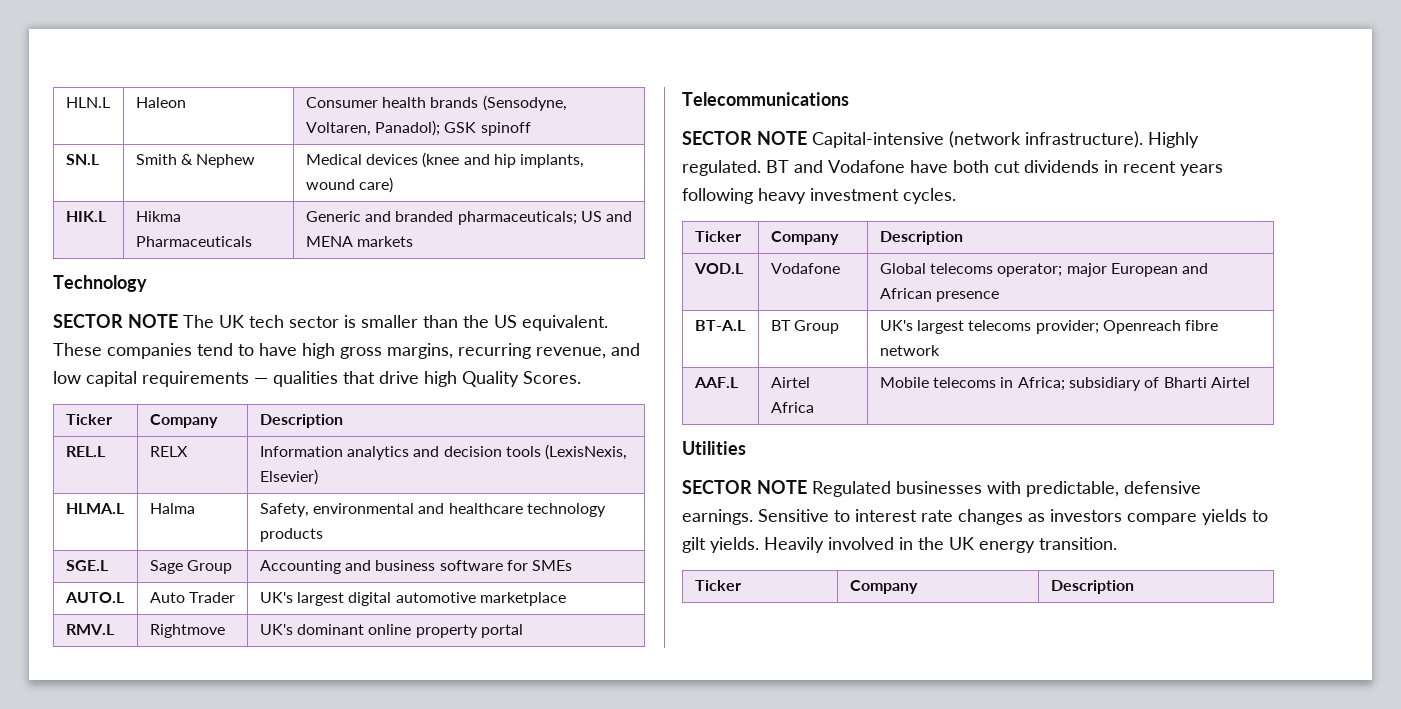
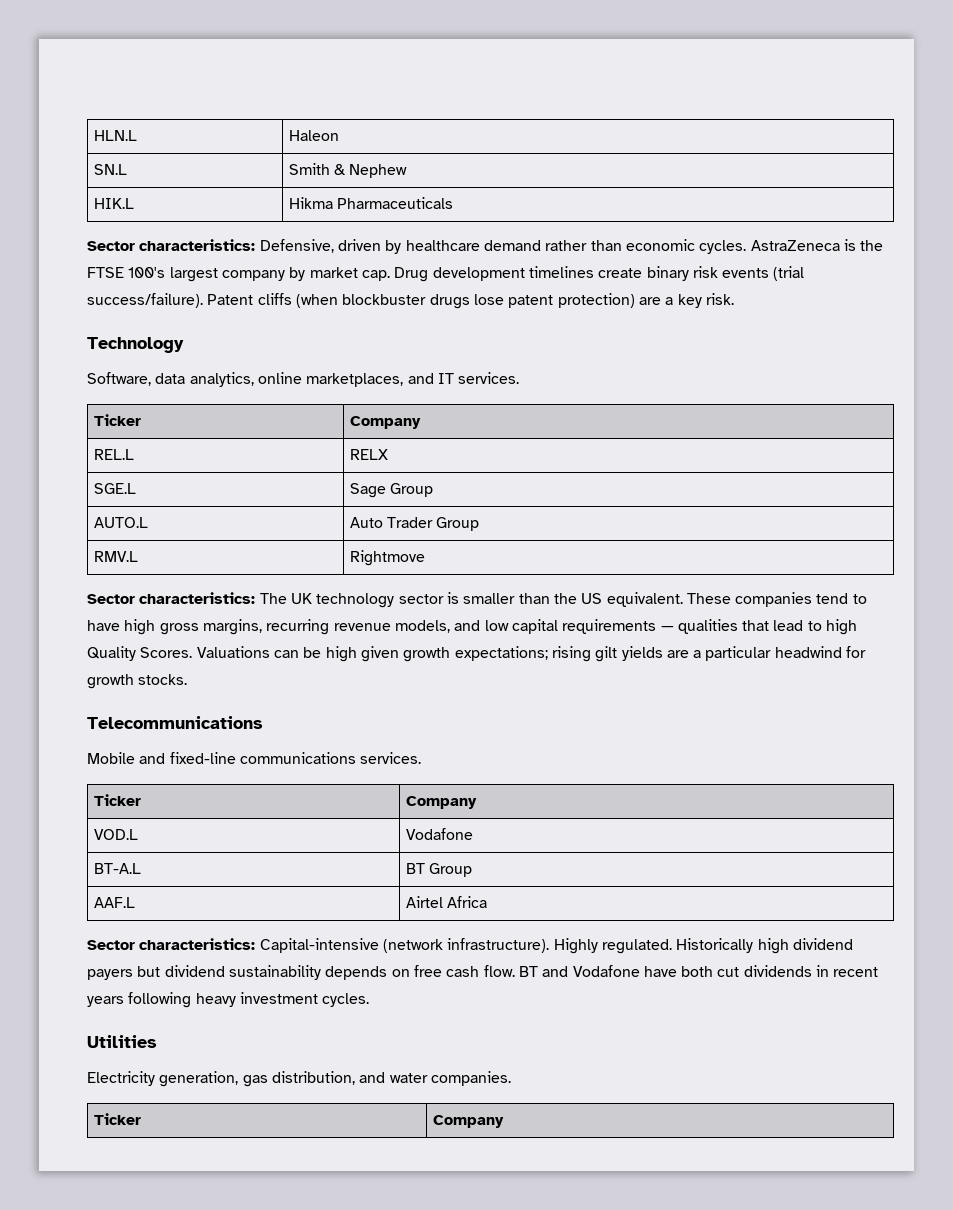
[305,95,567,111] [305,120,531,136] [65,154,100,165] [135,154,256,168] [305,152,585,168] [305,177,393,193] [65,211,107,222] [135,211,181,222] [135,236,252,247] [305,211,633,225] [305,236,413,247] [53,275,147,292] [53,314,178,328] | Consumer health brands (Sensodyne, Voltaren, Panadol); GSK spinoff // SN.L | Smith & Nephew | Medical devices (knee and hip implants, wound care) // HIK.L | Hikma Pharmaceuticals | Generic and branded pharmaceuticals; US and MENA markets // Technology // SECTOR NOTE -> [93,164,127,175] [288,163,408,178] [93,198,134,209] [288,197,454,209] [87,239,884,254] [87,266,805,282] [87,293,734,309] [87,337,184,353] [87,372,520,387] [93,414,141,426] [349,416,421,429] [93,449,134,460] [349,449,388,460] [93,483,136,494] [349,483,434,498] [93,517,148,528] [349,517,480,531] [93,551,138,562] [349,550,425,566] [87,592,256,604] // SN.L | Smith & Nephew // HIK.L | Hikma Pharmaceuticals // Sector characteristics: Defensive, driven by healthcare demand rather than economic cycles. AstraZeneca is the FTSE 100's largest company by market cap. Drug development timelines create binary risk events (trial success/failure). Patent cliffs (when blockbuster drugs lose patent protection) are a key risk. // Technology // Software, data analytics, online marketplaces, and IT services. // Ticker | Company // REL.L | RELX // SGE.L | Sage Group // AUTO.L | Auto Trader Group // RMV.L | Rightmove // Sector characteristics:
[249,315,284,328] tech -> [316,593,395,608] technology
[536,347,606,359] revenue, -> [333,620,450,633] revenue models,
[379,371,419,384] drive -> [773,620,822,631] lead to
[65,414,112,425] [149,414,218,428] [259,414,343,428] [65,446,106,457] [149,446,188,457] [259,444,628,460] [259,469,318,485] [65,503,125,514] [149,503,195,514] [259,503,606,517] [259,528,323,542] [65,560,109,571] [149,560,232,574] [259,560,573,574] [64,592,125,603] [149,592,235,603] [259,592,566,606] [65,624,115,635] [149,624,225,638] [259,624,523,638] [682,92,849,106] [682,131,807,145] // Ticker | Company | Description // REL.L | RELX | Information analytics and decision tools (LexisNexis, Elsevier) // HLMA.L | Halma | Safety, environmental and healthcare technology products // SGE.L | Sage Group | Accounting and business software for SMEs // AUTO.L | Auto Trader | UK's largest digital automotive marketplace // RMV.L | Rightmove | UK's dominant online property portal // Telecommunications // SECTOR NOTE -> [196,646,867,662] [87,674,188,689] [87,716,263,729] [87,752,422,764] [93,794,141,806] [405,796,477,809] [93,829,138,840] [405,828,473,840] [93,863,141,874] [405,863,473,877] [93,897,135,908] [405,896,488,908] [87,938,256,950] Valuations can be high given growth expectations; rising gilt yields are a particular headwind for growth stocks. // Telecommunications // Mobile and fixed-line communications services. // Ticker | Company // VOD.L | Vodafone // BT-A.L | BT Group // AAF.L | Airtel Africa // Sector characteristics:
(761, 168) none -> [676,938,853,954] [87,965,515,980] Historically high dividend payers but dividend sustainability depends on free cash flow.
[694,231,741,242] [770,231,839,245] [879,231,963,245] [693,263,744,274] [770,263,840,274] [879,263,1209,277] [879,288,999,302] [694,320,746,331] [770,320,839,334] [879,320,1219,334] [879,345,940,356] [693,377,739,388] [770,377,810,388] [770,402,814,413] [879,377,1250,391] [682,441,746,455] [682,480,1201,497] [682,509,1268,525] [682,537,1117,553] [694,580,741,591] [849,580,918,594] [1050,580,1134,594] // Ticker | Company | Description // VOD.L | Vodafone | Global telecoms operator; major European and African presence // BT-A.L | BT Group | UK's largest telecoms provider; Openreach fibre network // AAF.L | Airtel Africa | Mobile telecoms in Africa; subsidiary of Bharti Airtel // Utilities // SECTOR NOTE Regulated businesses with predictable, defensive earnings. Sensitive to interest rate changes as investors compare yields to gilt yields. Heavily involved in the UK energy transition. // Ticker | Company | Description -> [87,1035,157,1048] [87,1071,511,1087] [93,1113,141,1125] [432,1115,504,1128] // Utilities // Electricity generation, gas distribution, and water companies. // Ticker | Company

